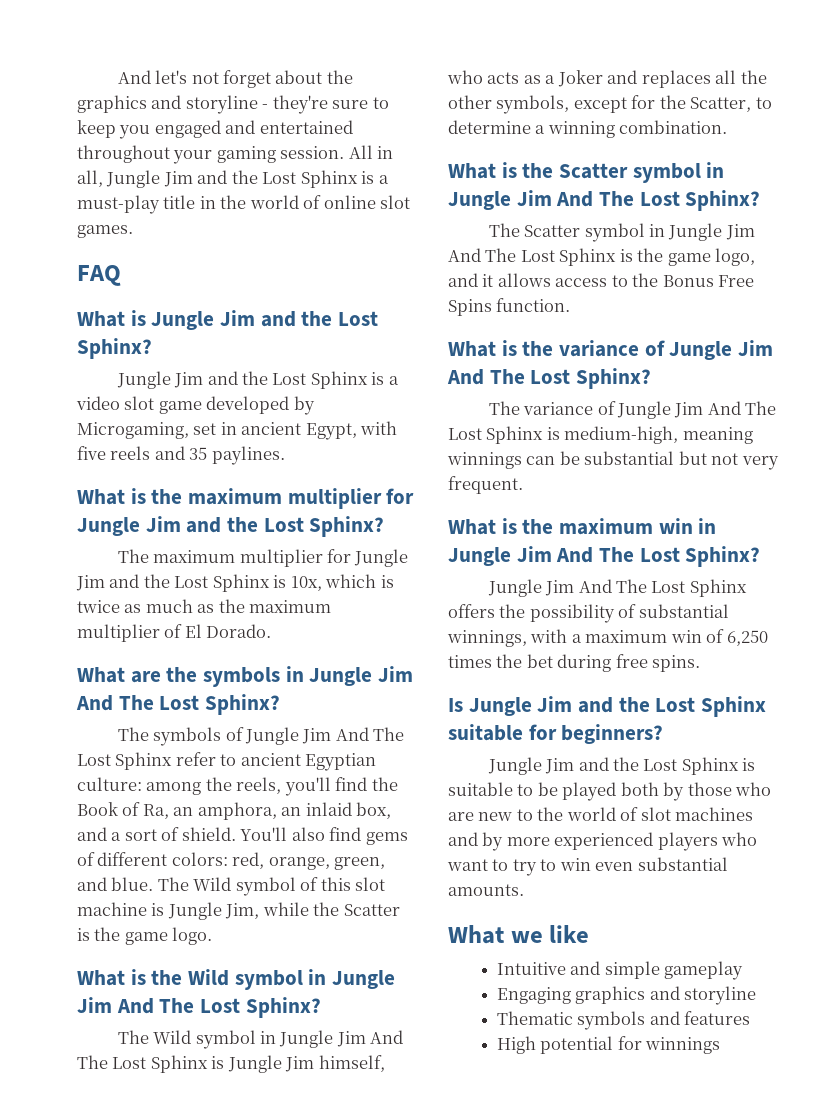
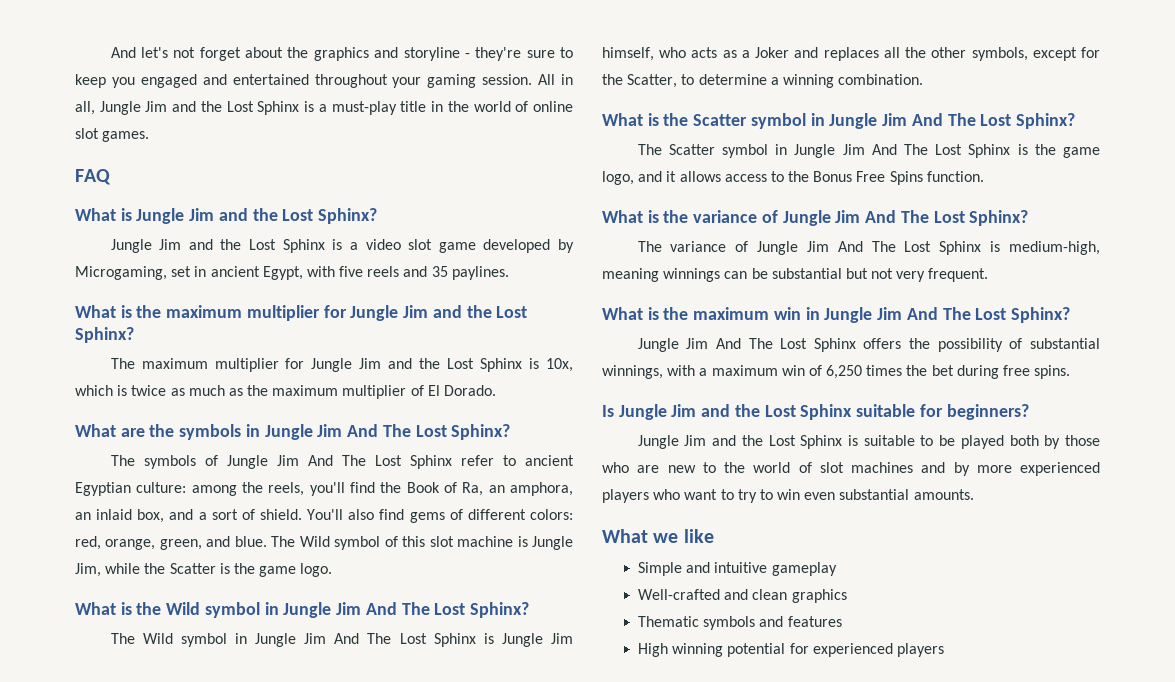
[496,961,744,980] [496,986,757,1005] Intuitive and simple gameplay // Engaging graphics and storyline -> [638,562,837,576] [638,589,847,603] Simple and intuitive gameplay // Well-crafted and clean graphics
(536, 1045) none -> [672,643,724,657] winning
[645,1037,721,1054] winnings -> [812,643,944,657] experienced players

